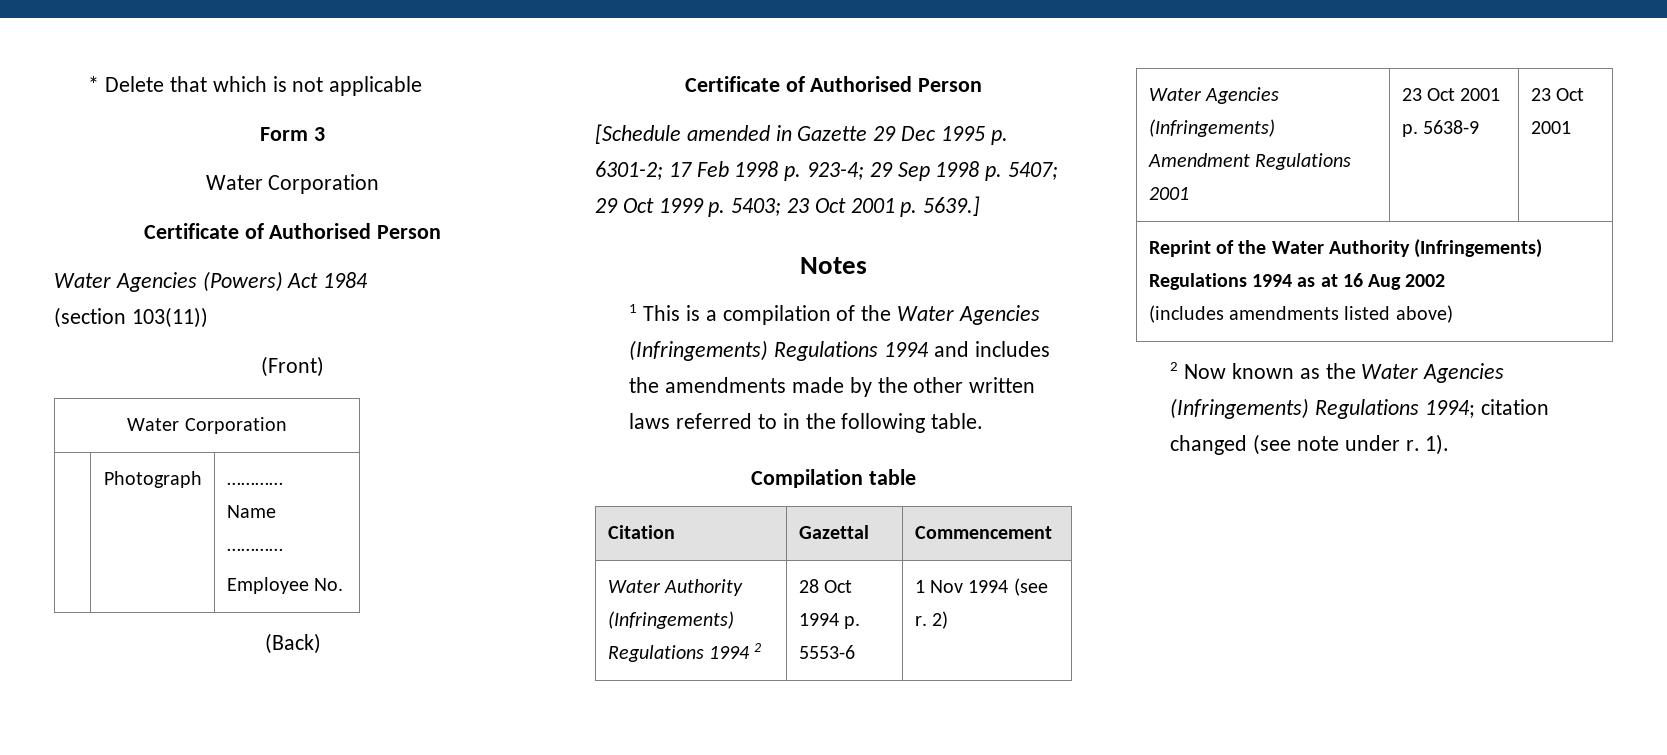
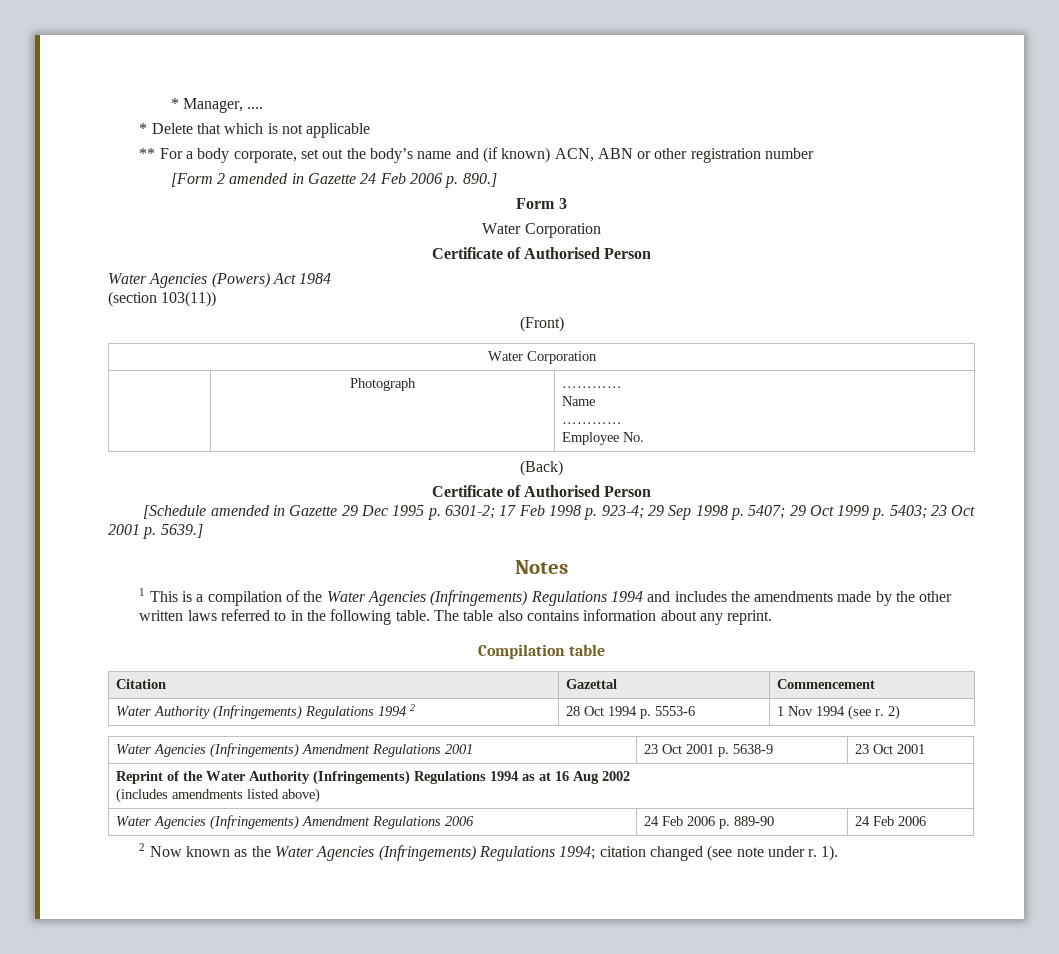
[88,76,100,92] * -> [170,98,264,113] [139,123,148,134] * Manager, .... // *
(423, 86) none -> [139,147,815,163] [170,173,497,188] // ** For a body corporate, set out the body’s name and (if known) ACN, ABN or other registration number // [Form 2 amended in Gazette 24 Feb 2006 p. 890.]
(984, 421) none -> [433,609,773,625] The table also contains information about any reprint.
(1453, 314) none -> [116,815,475,830] [644,816,775,829] [855,816,927,826] // Water Agencies (Infringements) Amendment Regulations 2006 | 24 Feb 2006 p. 889-90 | 24 Feb 2006

